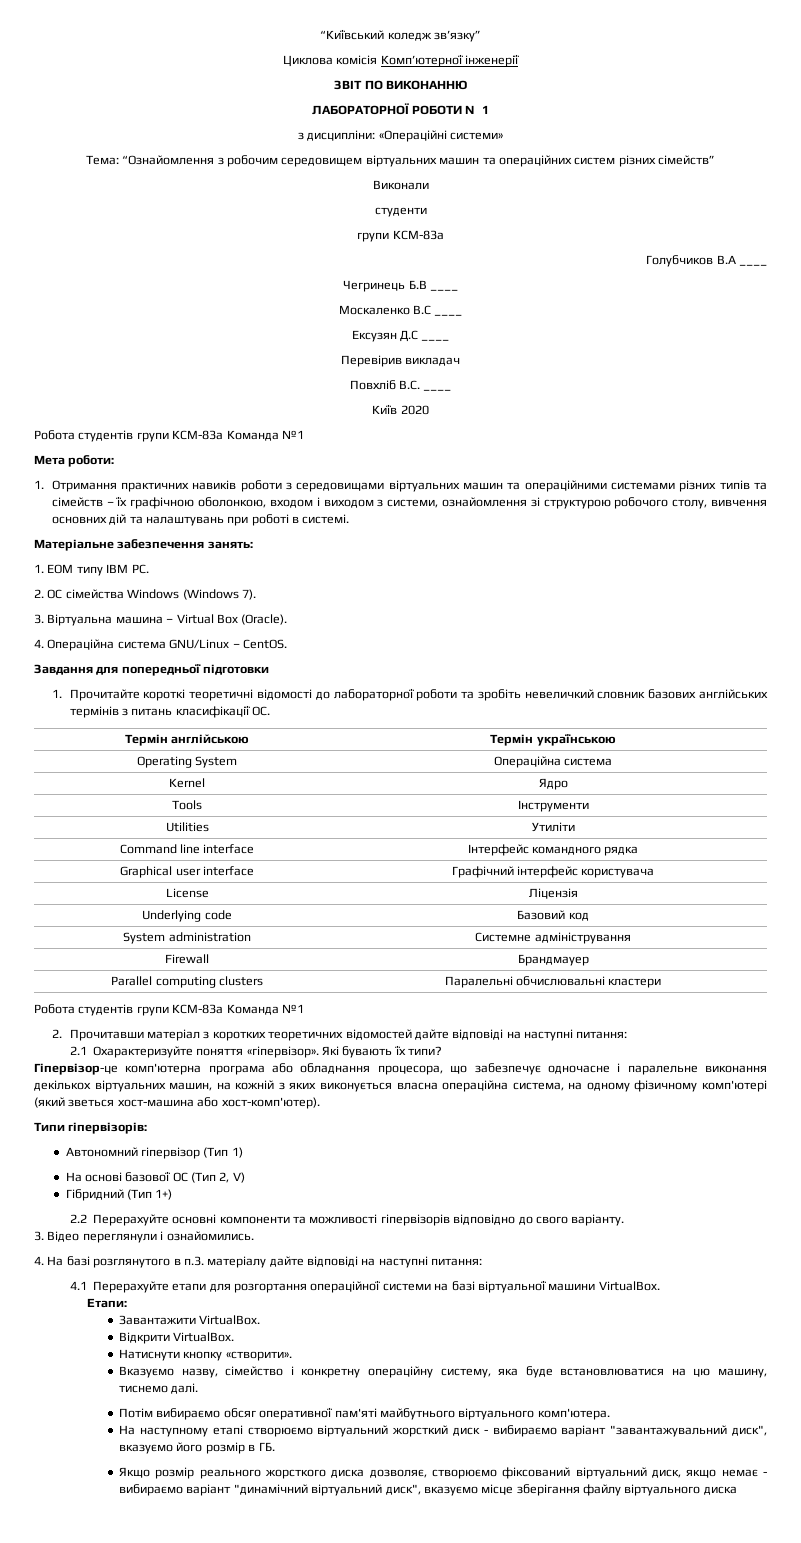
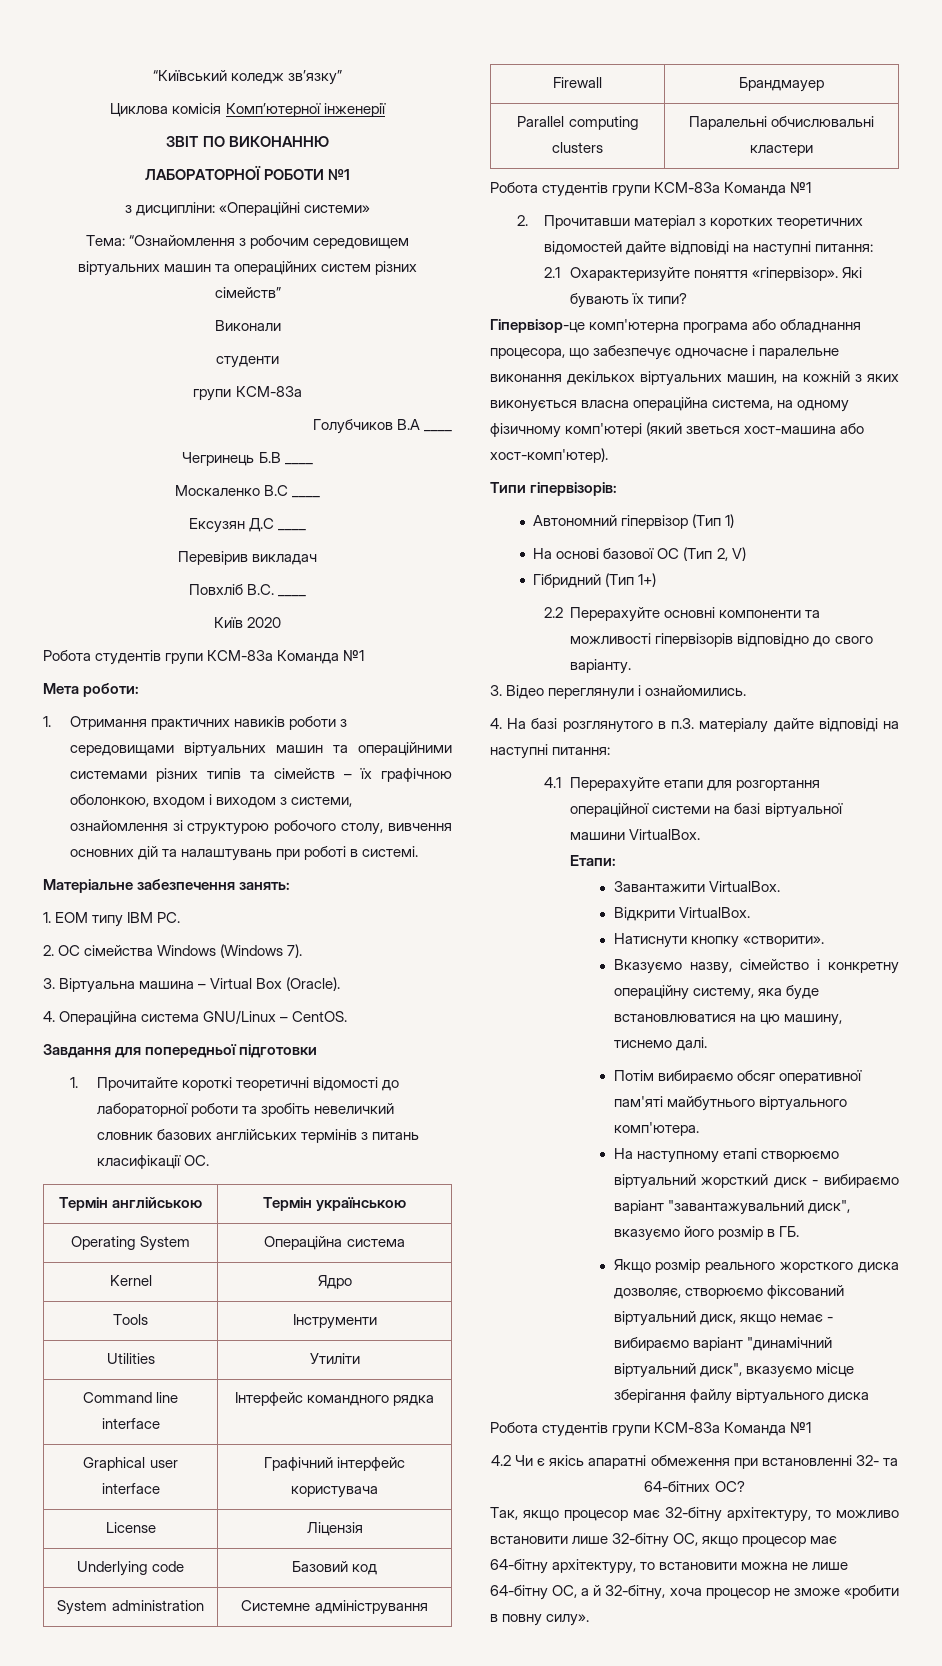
(737, 1490) none -> [490,1422,812,1437] [491,1455,898,1469] [644,1481,745,1492] [490,1507,899,1522] [490,1533,838,1548] [490,1559,849,1574] [490,1585,899,1600] [490,1614,590,1626] // Робота студентів групи КСМ-83а Команда №1 // 4.2 Чи є якісь апаратні обмеження при встановленні 32- та 64-бітних ОС? // Так, якщо процесор має 32-бітну архітектуру, то можливо встановити лише 32-бітну ОС, якщо процесор має 64-бітну архітектуру, то встановити можна не лише 64-бітну ОС, а й 32-бітну, хоча процесор не зможе «робити в повну силу».

